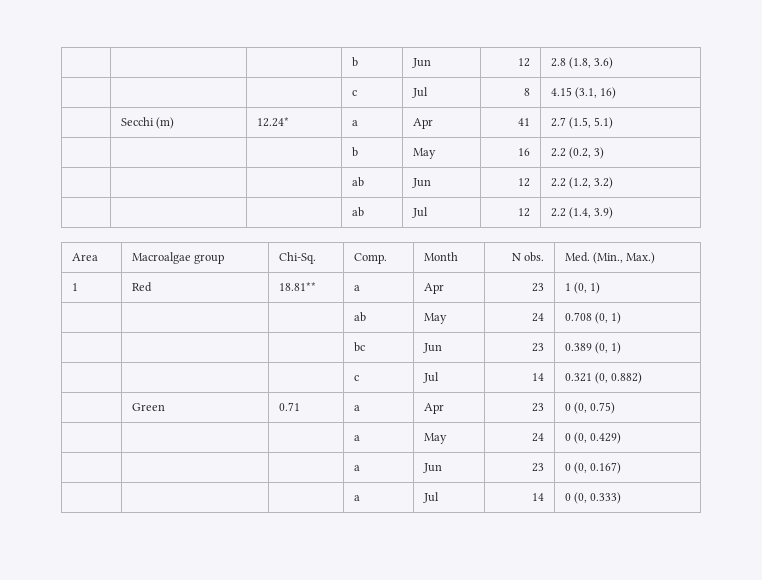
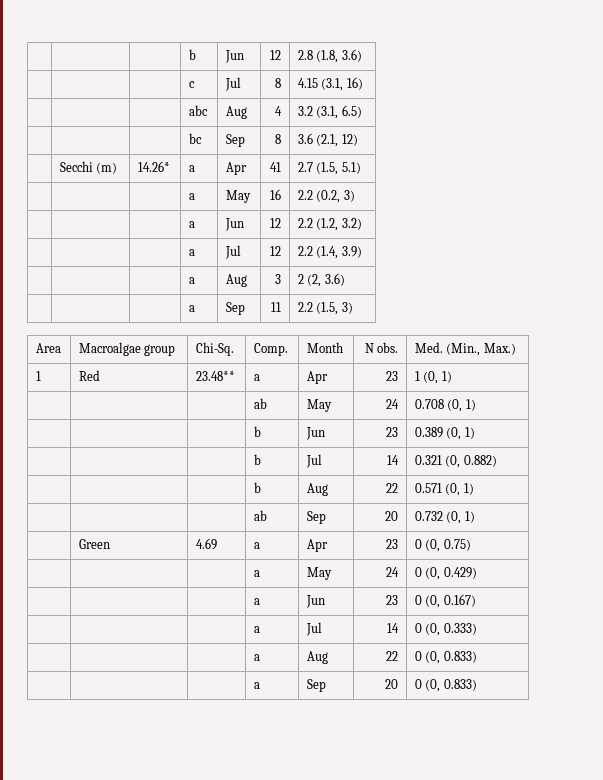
(617, 93) none -> [188,105,208,116] [225,106,247,119] [275,106,283,116] [297,105,362,119] [188,133,202,144] [225,134,245,147] [275,134,282,144] [297,133,358,147] // | | | abc | Aug | 4 | 3.2 (3.1, 6.5) // | | | bc | Sep | 8 | 3.6 (2.1, 12)
[256,117,289,127] 12.24* -> [137,161,170,172] 14.26*
[351,147,358,157] b -> [188,193,195,200] a
[351,177,364,187] ab -> [188,221,195,228] a
[351,207,364,217] ab -> [188,249,195,256] a
(614, 213) none -> [188,277,195,284] [225,274,247,287] [275,274,282,284] [297,273,345,287] [188,305,195,312] [225,302,245,315] [271,302,282,312] [297,302,353,315] // | | | a | Aug | 3 | 2 (2, 3.6) // | | | a | Sep | 11 | 2.2 (1.5, 3)
[278,282,316,291] 18.81** -> [195,371,235,381] 23.48**
[353,342,365,352] bc -> [253,426,261,437] b
[353,375,359,381] c -> [253,454,261,465] b
(643, 378) none -> [253,482,261,493] [306,483,328,496] [386,483,399,493] [414,483,474,496] [253,510,267,521] [306,511,326,524] [385,511,399,521] [414,511,475,524] // | | | b | Aug | 22 | 0.571 (0, 1) // | | | ab | Sep | 20 | 0.732 (0, 1)
[278,402,300,411] 0.71 -> [195,538,217,550] 4.69
(622, 498) none -> [253,654,260,661] [306,651,328,664] [386,651,399,661] [414,651,477,664] [253,682,260,689] [306,679,326,692] [385,679,399,689] [414,679,477,692] // | | | a | Aug | 22 | 0 (0, 0.833) // | | | a | Sep | 20 | 0 (0, 0.833)

